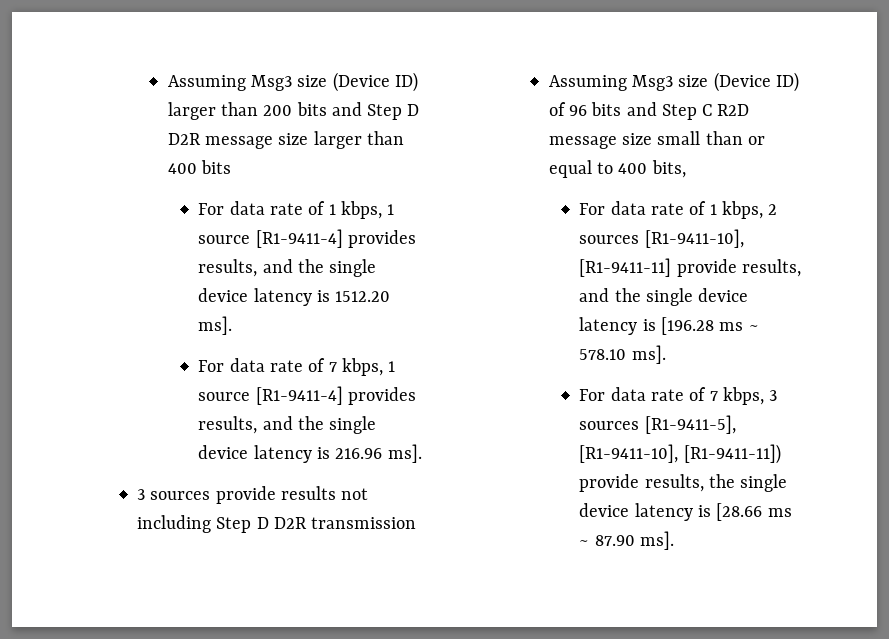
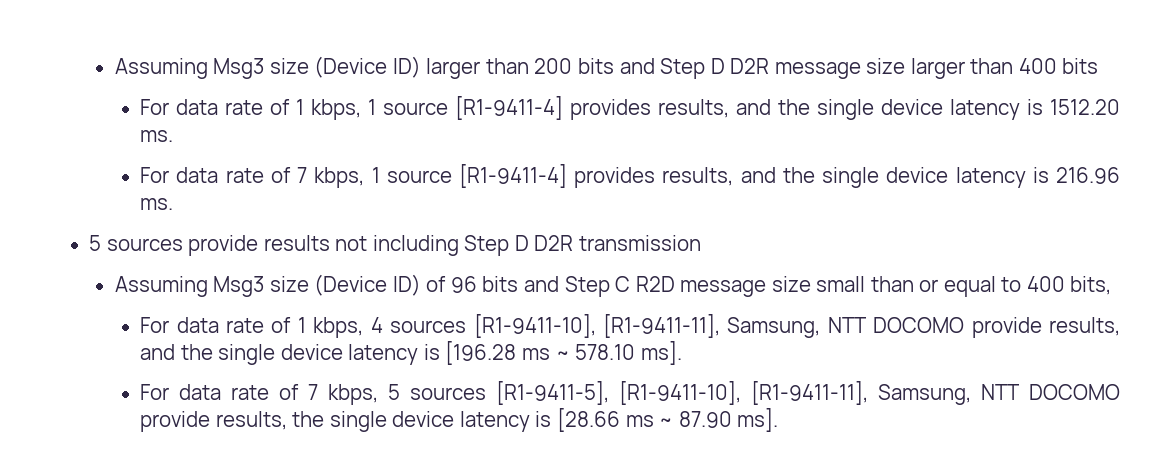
[198,316,233,335] ms]. -> [140,130,174,142] ms.
[387,444,422,463] [137,489,146,500] ms]. // 3 -> [140,198,174,210] [89,235,102,251] ms. // 5
[768,204,778,215] 2 -> [370,317,383,333] 4
[579,258,672,277] [R1-9411-11] -> [602,314,965,338] [R1-9411-11], Samsung, NTT DOCOMO
[769,390,778,401] 3 -> [388,384,401,400] 5
[683,444,781,464] [R1-9411-11]) -> [751,381,1121,405] [R1-9411-11], Samsung, NTT DOCOMO

